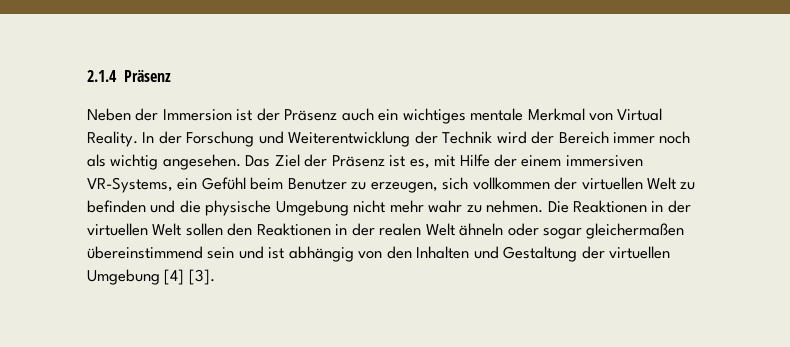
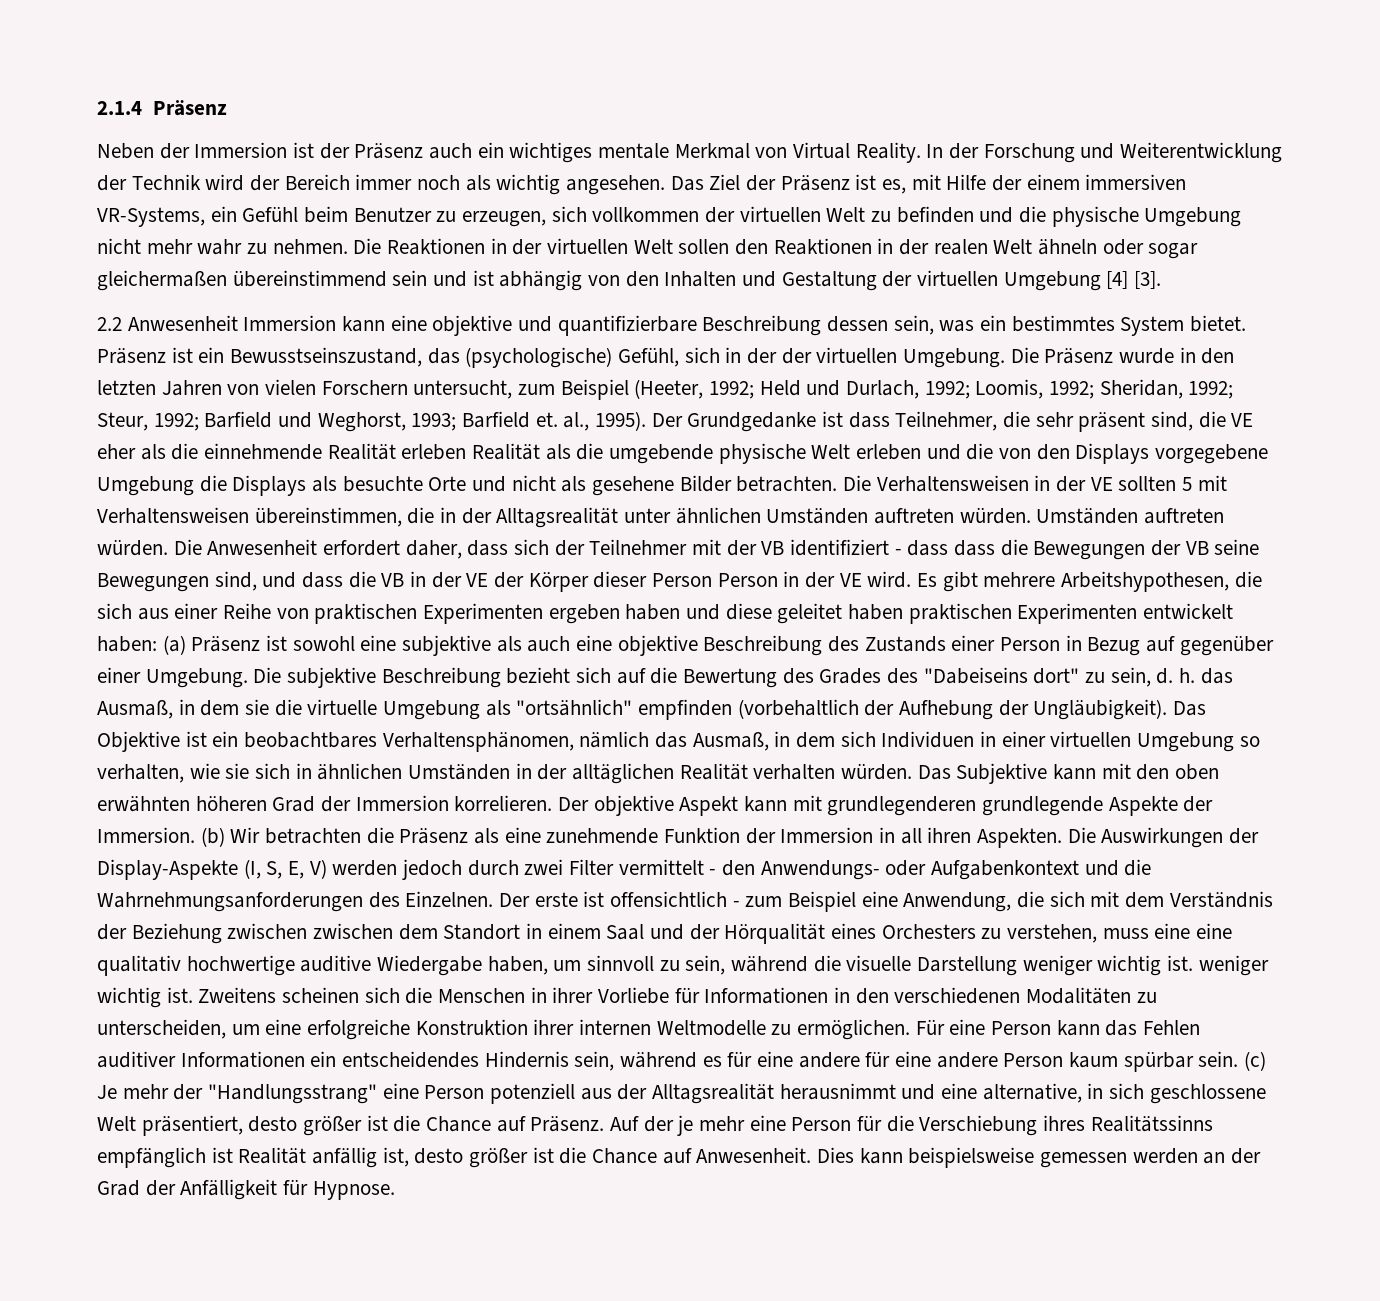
(215, 277) none -> [97,315,1247,336] [97,347,1235,368] [97,379,1234,400] [97,411,1254,432] [97,443,1269,464] [97,475,1227,496] [97,507,1225,528] [97,539,1260,560] [97,571,1262,592] [97,603,1234,624] [97,635,1274,656] [97,667,1233,688] [97,699,1207,720] [97,731,1260,752] [97,763,1220,784] [97,795,1214,816] [97,827,1260,848] [97,859,1152,880] [97,891,1273,912] [97,923,1233,944] [97,955,1269,976] [97,987,1157,1008] [97,1019,1201,1040] [97,1051,1267,1072] [97,1083,1266,1104] [97,1115,1213,1136] [97,1147,1262,1168] [97,1179,395,1200] // 2.2 Anwesenheit Immersion kann eine objektive und quantifizierbare Beschreibung dessen sein, was ein bestimmtes System bietet. Präsenz ist ein Bewusstseinszustand, das (psychologische) Gefühl, sich in der der virtuellen Umgebung. Die Präsenz wurde in den letzten Jahren von vielen Forschern untersucht, zum Beispiel (Heeter, 1992; Held und Durlach, 1992; Loomis, 1992; Sheridan, 1992; Steur, 1992; Barfield und Weghorst, 1993; Barfield et. al., 1995). Der Grundgedanke ist dass Teilnehmer, die sehr präsent sind, die VE eher als die einnehmende Realität erleben Realität als die umgebende physische Welt erleben und die von den Displays vorgegebene Umgebung die Displays als besuchte Orte und nicht als gesehene Bilder betrachten. Die Verhaltensweisen in der VE sollten 5 mit Verhaltensweisen übereinstimmen, die in der Alltagsrealität unter ähnlichen Umständen auftreten würden. Umständen auftreten würden. Die Anwesenheit erfordert daher, dass sich der Teilnehmer mit der VB identifiziert - dass dass die Bewegungen der VB seine Bewegungen sind, und dass die VB in der VE der Körper dieser Person Person in der VE wird. Es gibt mehrere Arbeitshypothesen, die sich aus einer Reihe von praktischen Experimenten ergeben haben und diese geleitet haben praktischen Experimenten entwickelt haben: (a) Präsenz ist sowohl eine subjektive als auch eine objektive Beschreibung des Zustands einer Person in Bezug auf gegenüber einer Umgebung. Die subjektive Beschreibung bezieht sich auf die Bewertung des Grades des "Dabeiseins dort" zu sein, d. h. das Ausmaß, in dem sie die virtuelle Umgebung als "ortsähnlich" empfinden (vorbehaltlich der Aufhebung der Ungläubigkeit). Das Objektive ist ein beobachtbares Verhaltensphänomen, nämlich das Ausmaß, in dem sich Individuen in einer virtuellen Umgebung so verhalten, wie sie sich in ähnlichen Umständen in der alltäglichen Realität verhalten würden. Das Subjektive kann mit den oben erwähnten höheren Grad der Immersion korrelieren. Der objektive Aspekt kann mit grundlegenderen grundlegende Aspekte der Immersion. (b) Wir betrachten die Präsenz als eine zunehmende Funktion der Immersion in all ihren Aspekten. Die Auswirkungen der Display-Aspekte (I, S, E, V) werden jedoch durch zwei Filter vermittelt - den Anwendungs- oder Aufgabenkontext und die Wahrnehmungsanforderungen des Einzelnen. Der erste ist offensichtlich - zum Beispiel eine Anwendung, die sich mit dem Verständnis der Beziehung zwischen zwischen dem Standort in einem Saal und der Hörqualität eines Orchesters zu verstehen, muss eine eine qualitativ hochwertige auditive Wiedergabe haben, um sinnvoll zu sein, während die visuelle Darstellung weniger wichtig ist. weniger wichtig ist. Zweitens scheinen sich die Menschen in ihrer Vorliebe für Informationen in den verschiedenen Modalitäten zu unterscheiden, um eine erfolgreiche Konstruktion ihrer internen Weltmodelle zu ermöglichen. Für eine Person kann das Fehlen auditiver Informationen ein entscheidendes Hindernis sein, während es für eine andere für eine andere Person kaum spürbar sein. (c) Je mehr der "Handlungsstrang" eine Person potenziell aus der Alltagsrealität herausnimmt und eine alternative, in sich geschlossene Welt präsentiert, desto größer ist die Chance auf Präsenz. Auf der je mehr eine Person für die Verschiebung ihres Realitätssinns empfänglich ist Realität anfällig ist, desto größer ist die Chance auf Anwesenheit. Dies kann beispielsweise gemessen werden an der Grad der Anfälligkeit für Hypnose.

